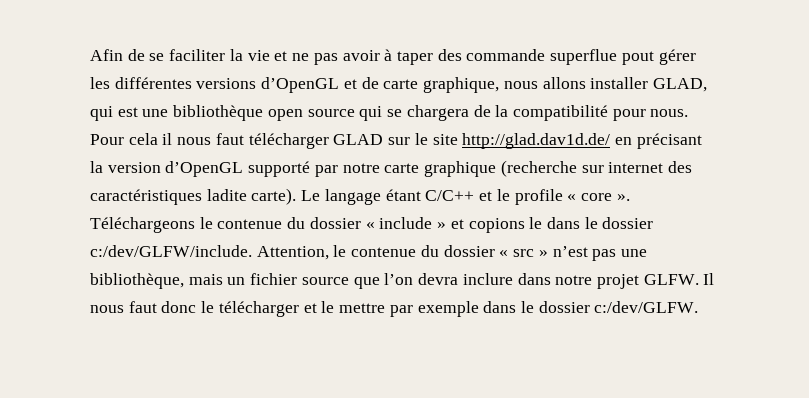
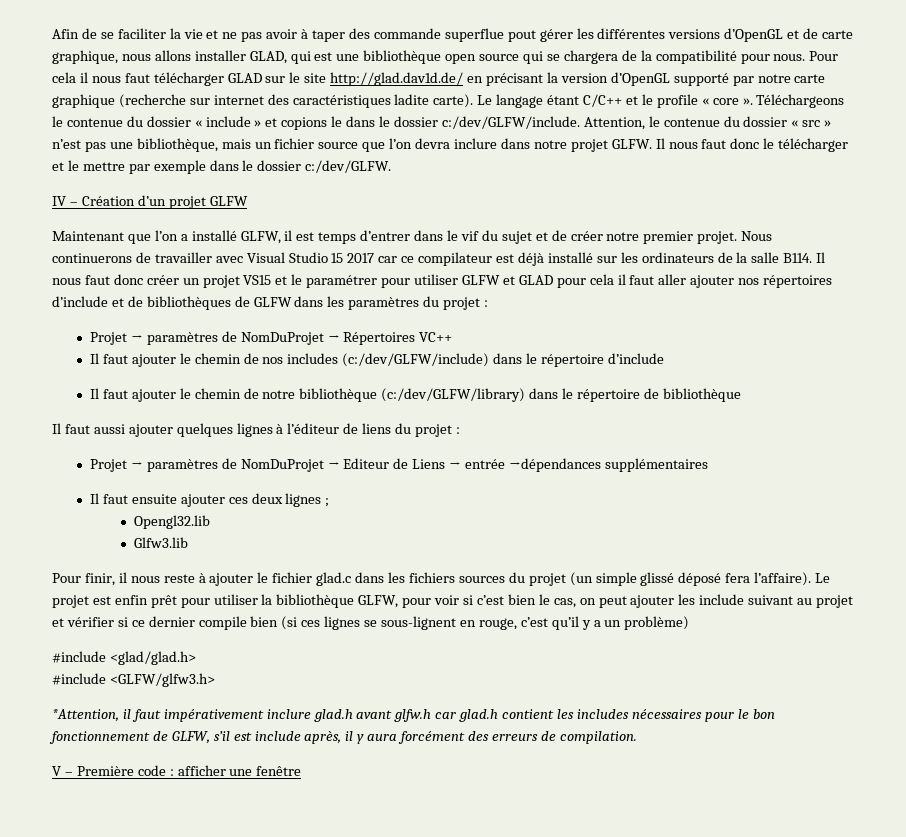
(699, 307) none -> [52,195,248,209] [52,230,773,244] [52,252,826,266] [52,274,833,288] [52,296,489,310] [89,331,453,345] [89,353,664,367] [89,388,741,402] [52,423,460,437] [89,458,708,472] [89,493,330,507] [134,515,211,529] [134,537,189,548] [52,572,831,586] [52,594,854,608] [52,616,690,630] [52,651,196,665] [52,673,215,687] [52,709,775,722] [49,731,637,744] [52,765,302,776] // IV – Création d’un projet GLFW // Maintenant que l’on a installé GLFW, il est temps d’entrer dans le vif du sujet et de créer notre premier projet. Nous continuerons de travailler avec Visual Studio 15 2017 car ce compilateur est déjà installé sur les ordinateurs de la salle B114. Il nous faut donc créer un projet VS15 et le paramétrer pour utiliser GLFW et GLAD pour cela il faut aller ajouter nos répertoires d’include et de bibliothèques de GLFW dans les paramètres du projet : // Projet → paramètres de NomDuProjet → Répertoires VC++ // Il faut ajouter le chemin de nos includes (c:/dev/GLFW/include) dans le répertoire d’include // Il faut ajouter le chemin de notre bibliothèque (c:/dev/GLFW/library) dans le répertoire de bibliothèque // Il faut aussi ajouter quelques lignes à l’éditeur de liens du projet : // Projet → paramètres de NomDuProjet → Editeur de Liens → entrée →dépendances supplémentaires // Il faut ensuite ajouter ces deux lignes ; // Opengl32.lib // Glfw3.lib // Pour finir, il nous reste à ajouter le fichier glad.c dans les fichiers sources du projet (un simple glissé déposé fera l’affaire). Le projet est enfin prêt pour utiliser la bibliothèque GLFW, pour voir si c’est bien le cas, on peut ajouter les include suivant au projet et vérifier si ce dernier compile bien (si ces lignes se sous-lignent en rouge, c’est qu’il y a un problème) // #include <glad/glad.h> // #include <GLFW/glfw3.h> // *Attention, il faut impérativement inclure glad.h avant glfw.h car glad.h contient les includes nécessaires pour le bon fonctionnement de GLFW, s’il est include après, il y aura forcément des erreurs de compilation. // V – Première code : afficher une fenêtre

